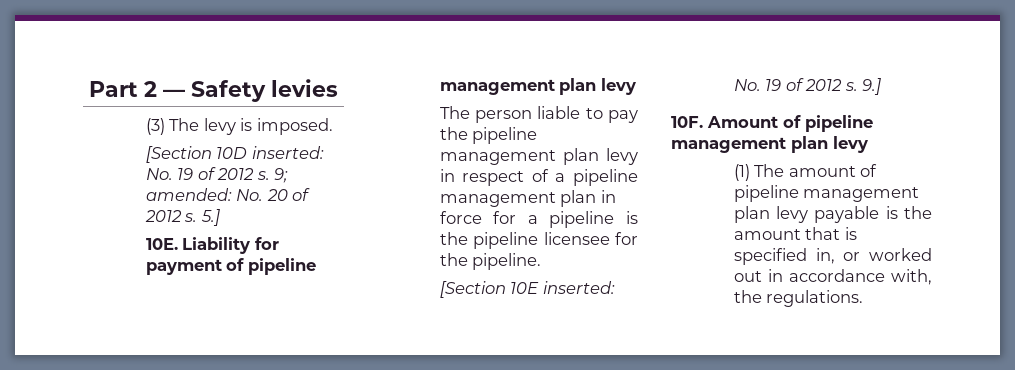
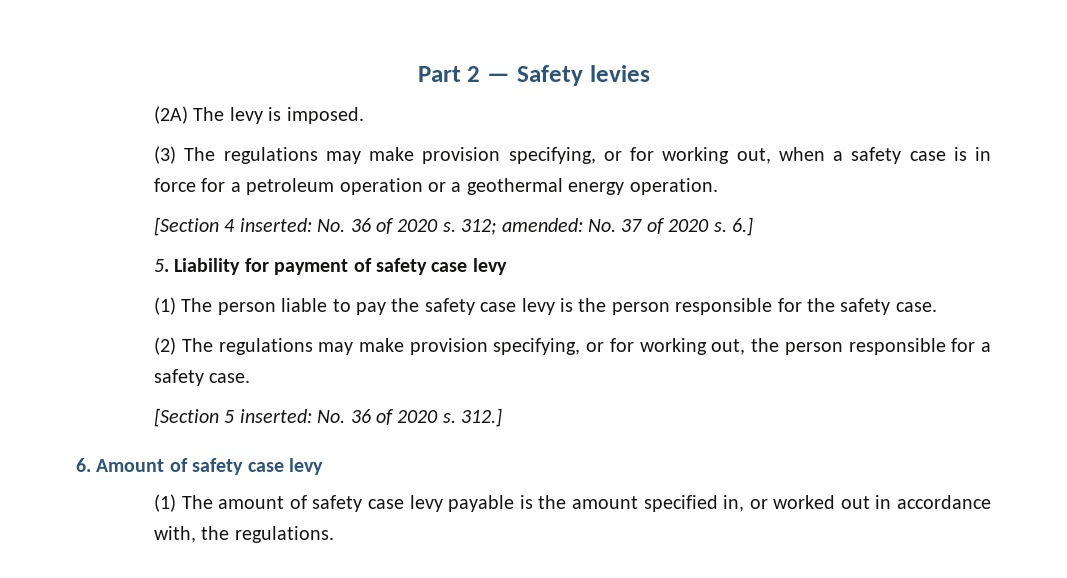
[145,118,165,135] (3) -> [154,106,189,124] (2A)
[145,146,324,163] [145,167,289,183] [145,188,311,201] [144,209,220,226] [145,238,178,250] // [Section 10D inserted: No. 19 of 2012 s. 9; amended: No. 20 of 2012 s. 5.] // 10E. -> [154,146,992,164] [154,178,718,195] [154,217,754,236] [154,259,170,272] // (3) The regulations may make provision specifying, or for working out, when a safety case is in force for a petroleum operation or a geothermal energy operation. // [Section 4 inserted: No. 36 of 2020 s. 312; amended: No. 37 of 2020 s. 6.] // 5.
[247,258,316,275] [439,78,636,95] pipeline management plan levy // -> [376,258,507,275] [154,297,177,315] safety case levy // (1)
[472,127,538,144] [439,148,638,165] [439,169,638,186] [439,190,616,207] [439,211,638,228] [439,232,638,249] [439,253,542,270] [439,281,615,298] [733,78,882,95] [671,115,873,132] [671,136,828,153] pipeline management plan levy in respect of a pipeline management plan in force for a pipeline is the pipeline licensee for the pipeline. // [Section 10E inserted: No. 19 of 2012 s. 9.] // 10F. Amount of pipeline management plan -> [424,298,937,315] [154,337,992,355] [154,369,251,386] [154,408,503,427] [76,458,284,475] safety case levy is the person responsible for the safety case. // (2) The regulations may make provision specifying, or for working out, the person responsible for a safety case. // [Section 5 inserted: No. 36 of 2020 s. 312.] // 6. Amount of safety case
[733,185,920,202] [733,206,770,223] pipeline management plan -> [312,495,404,512] safety case
[805,227,857,240] that is -> (638, 502) none

